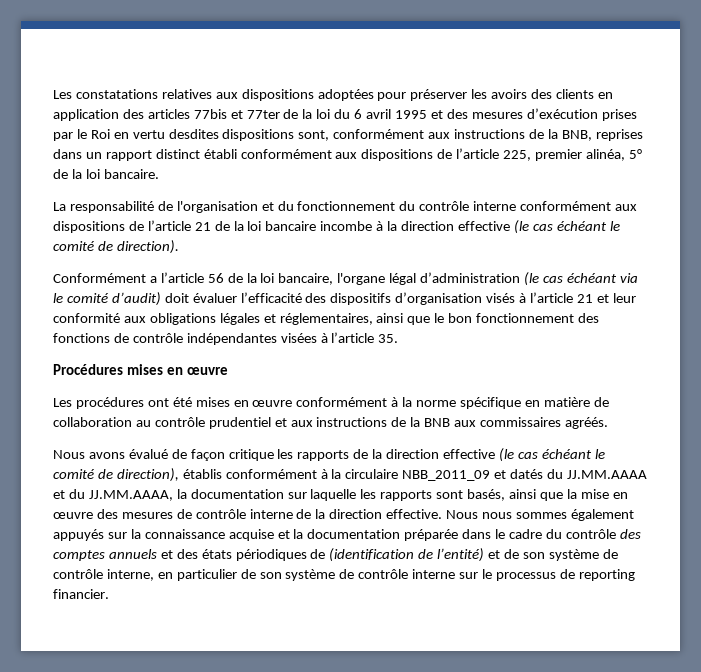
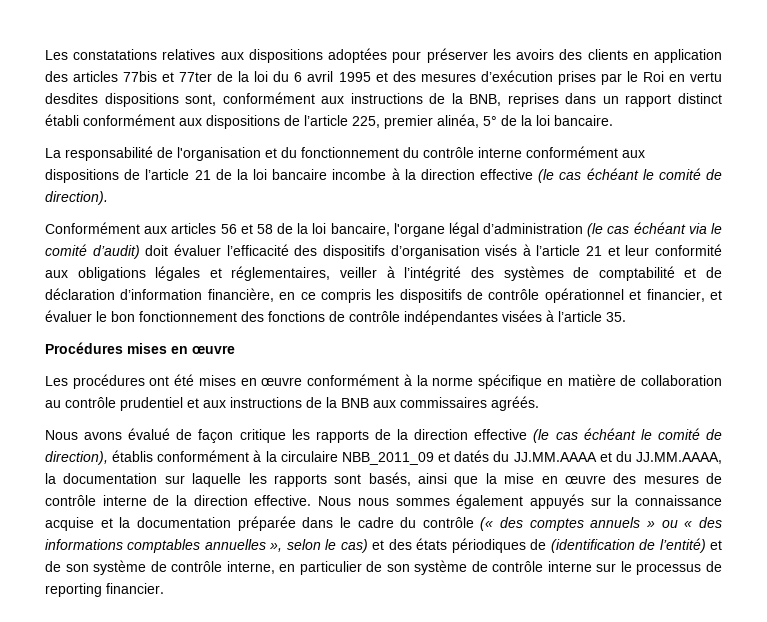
[149,272,224,283] a l’article 56 -> [144,223,273,234] aux articles 56 et 58
[376,313,431,325] ainsi que -> [340,266,723,281] [45,288,722,303] [45,310,92,322] veiller à l’intégrité des systèmes de comptabilité et de déclaration d’information financière, en ce compris les dispositifs de contrôle opérationnel et financier, et évaluer
(616, 534) none -> [480,517,494,531] («
(157, 554) none -> [647,517,722,528] [45,539,368,553] » ou « des informations comptables annuelles », selon le cas)

